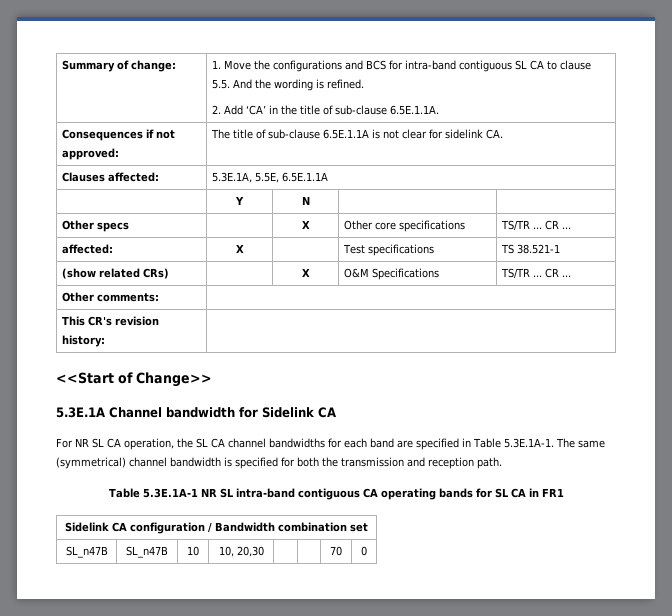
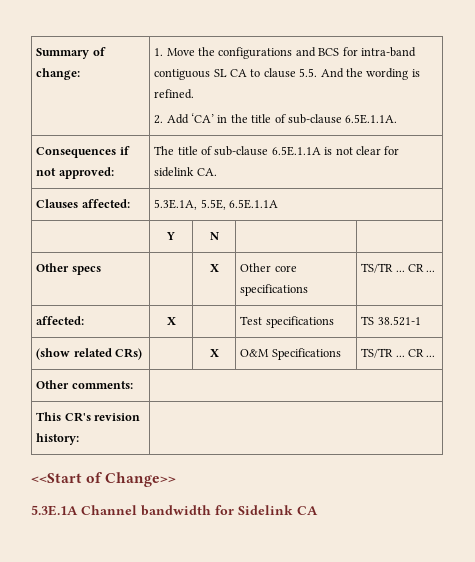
[56,438,605,450] [56,457,502,469] [108,488,564,500] [65,522,369,534] [65,546,108,558] [126,546,168,558] [187,546,199,556] [218,546,264,557] [330,546,342,556] [361,546,367,556] // For NR SL CA operation, the SL CA channel bandwidths for each band are specified in Table 5.3E.1A-1. The same (symmetrical) channel bandwidth is specified for both the transmission and reception path. // Table 5.3E.1A-1 NR SL intra-band contiguous CA operating bands for SL CA in FR1 // Sidelink CA configuration / Bandwidth combination set // SL_n47B | SL_n47B | 10 | 10, 20,30 | | | 70 | 0 -> (318, 510) none

